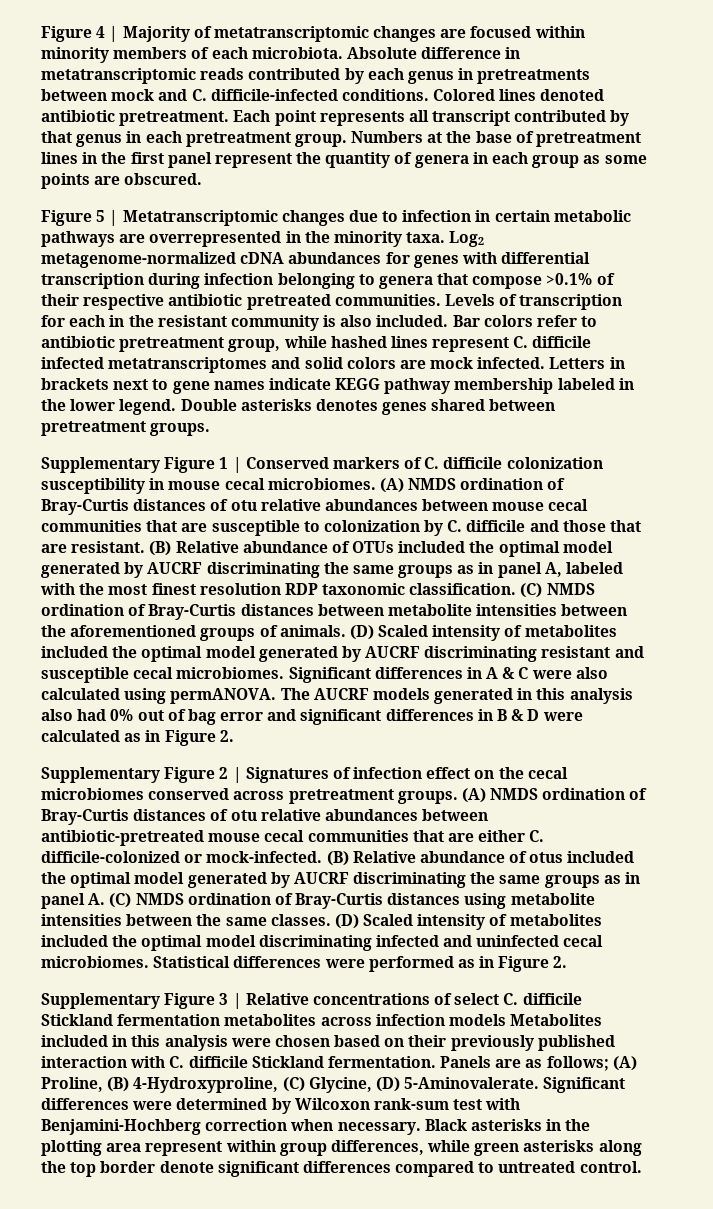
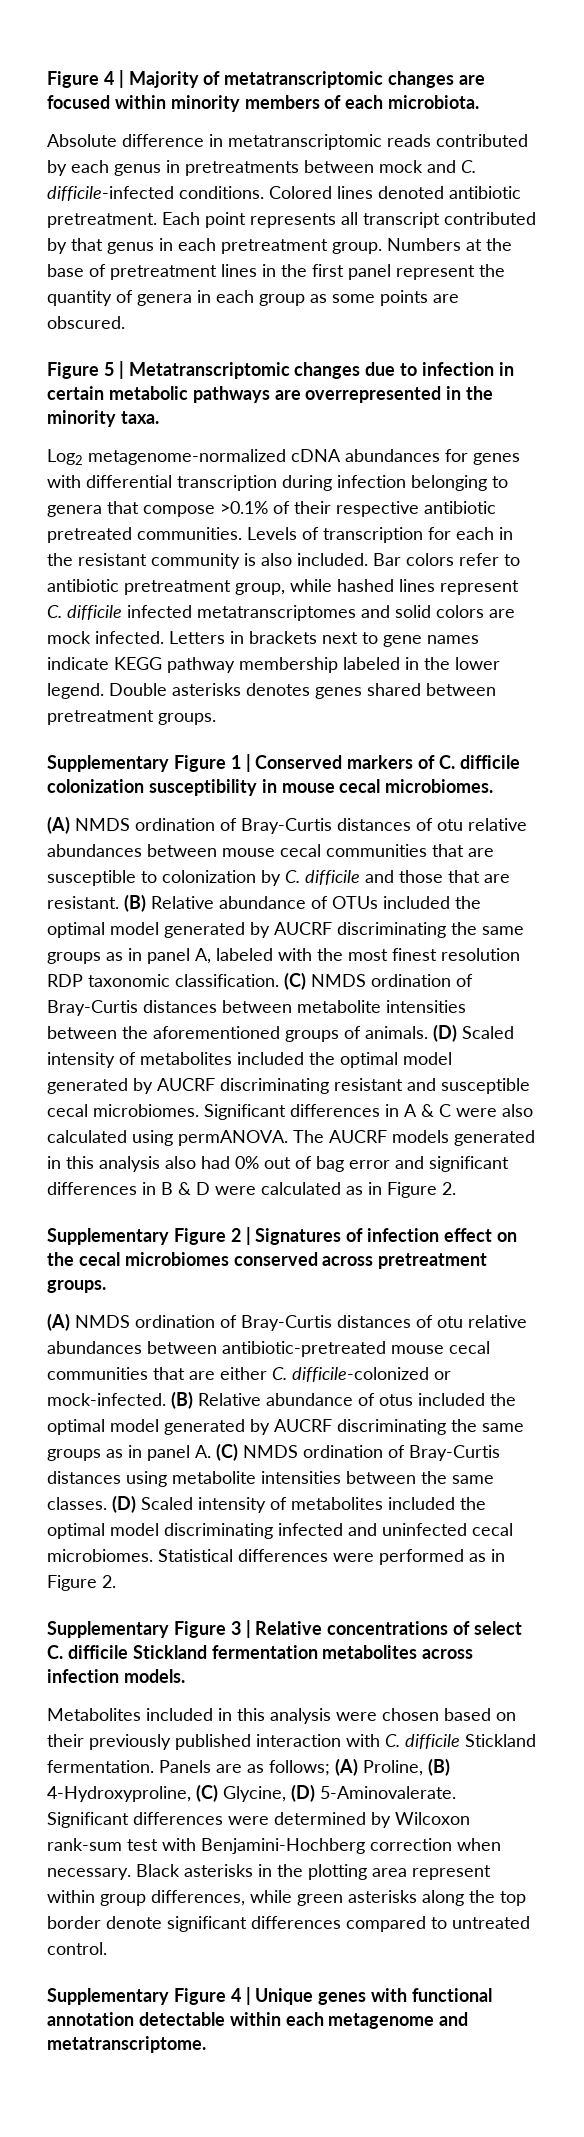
(343, 53) none -> (480, 102) //
(446, 237) none -> (159, 417) //
(376, 484) none -> (494, 786) //
(458, 797) none -> (106, 1286) //
[448,1014,506,1026] models -> [123,1669,185,1683] models. //
(642, 1167) none -> [47,1987,493,2005] [47,2012,469,2029] [47,2036,206,2053] // Supplementary Figure 4 | Unique genes with functional annotation detectable within each metagenome and metatranscriptome.

